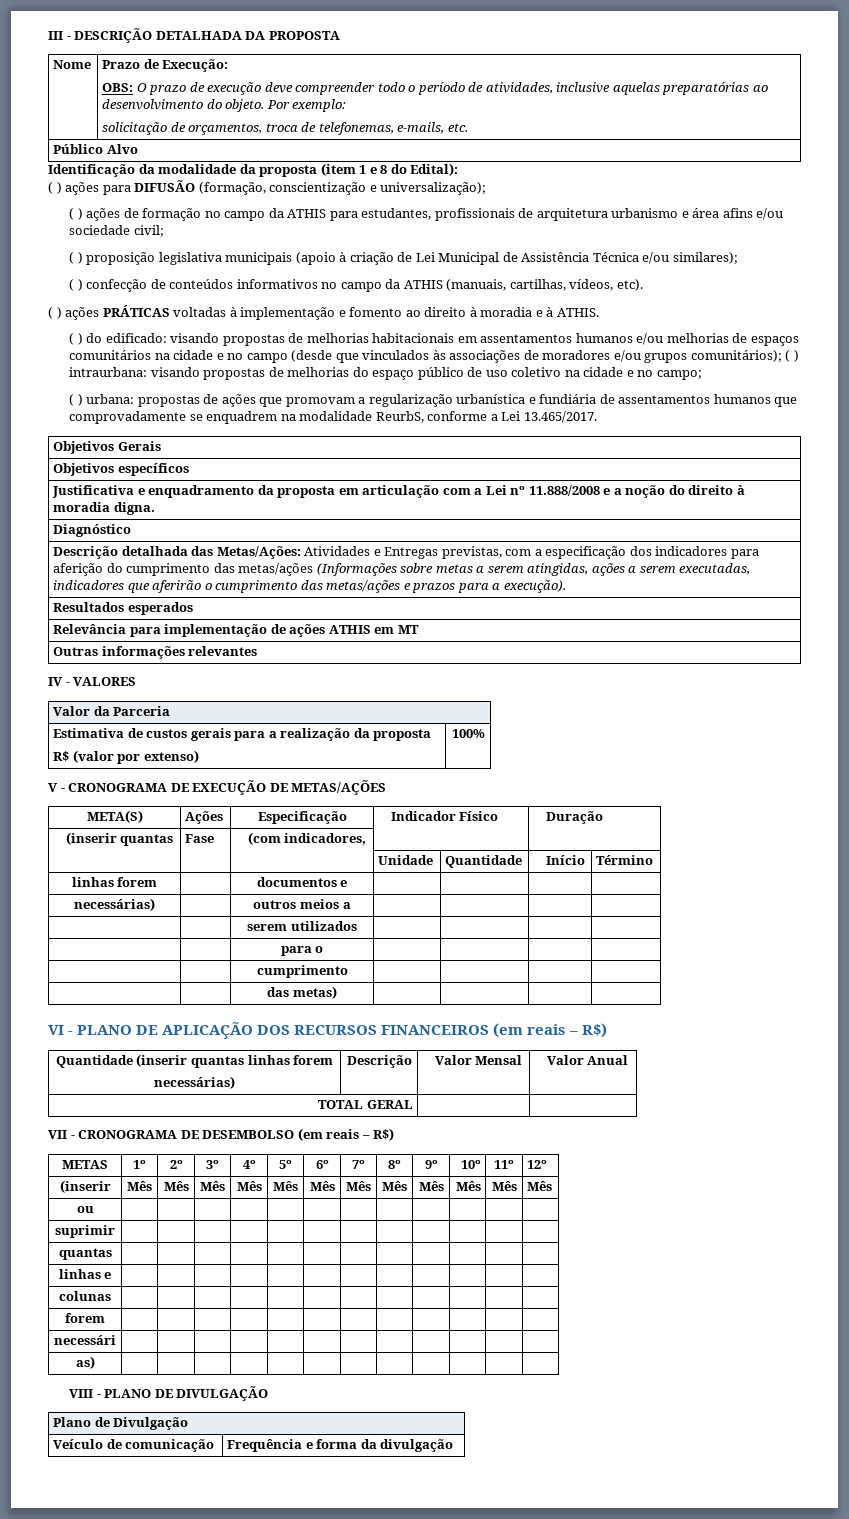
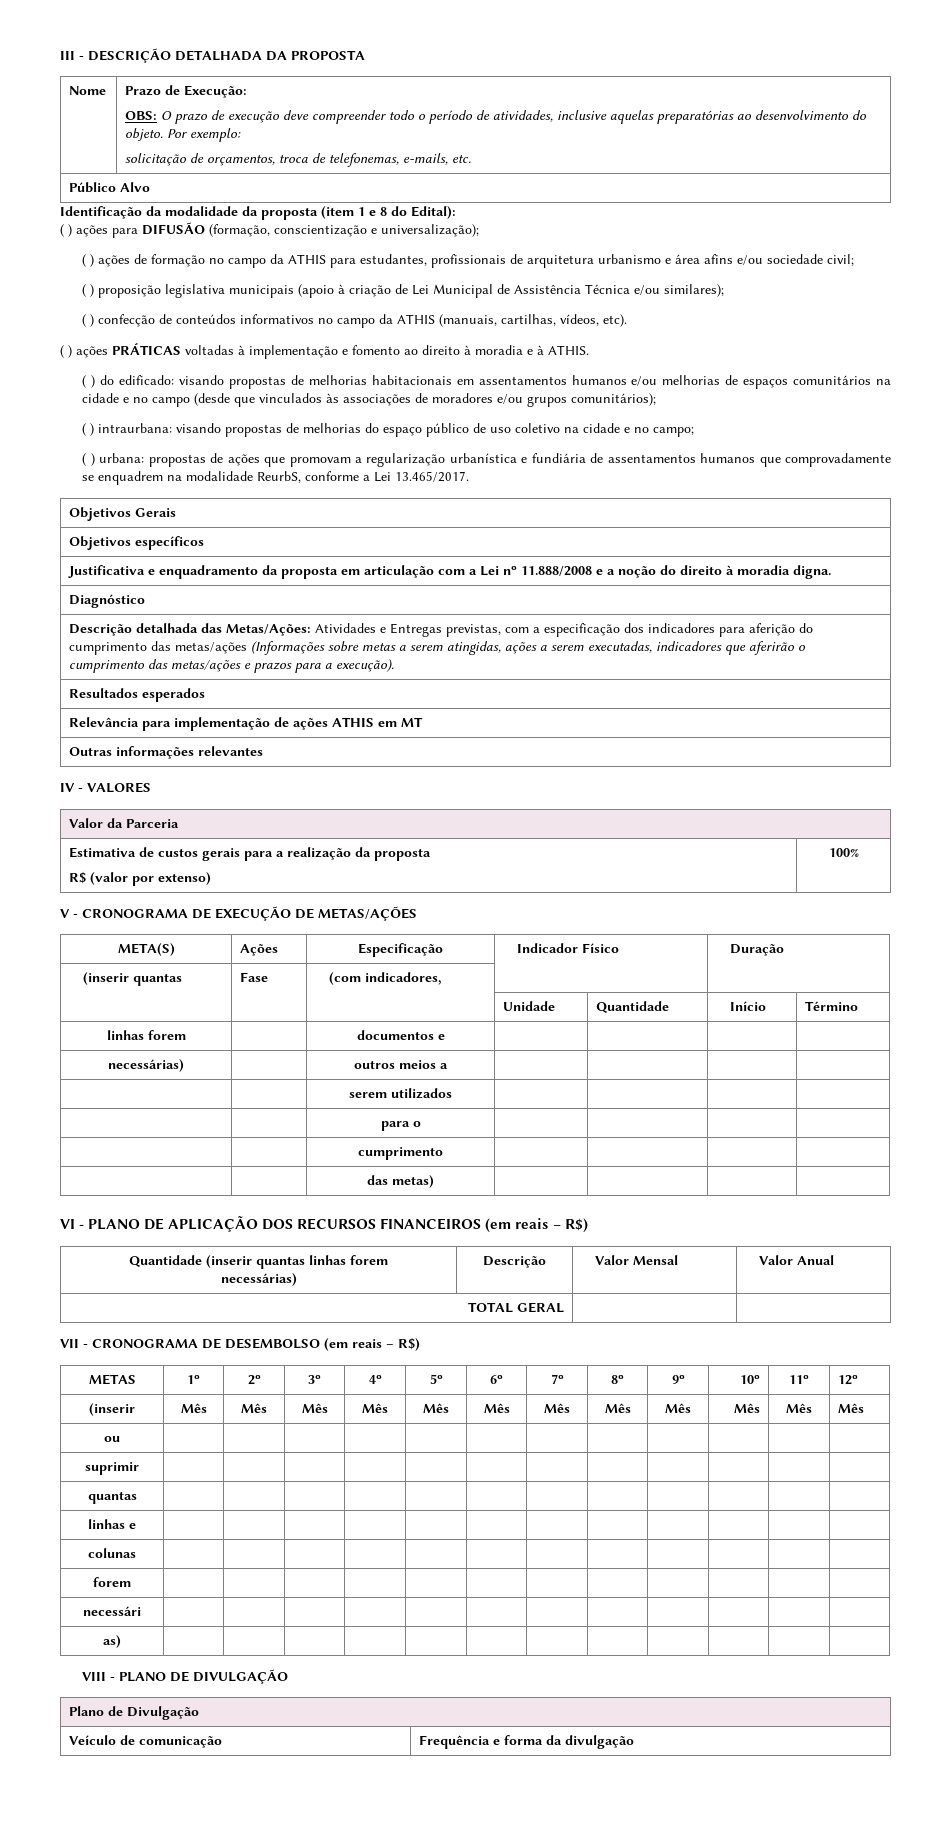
(782, 356) none -> (657, 399) //

